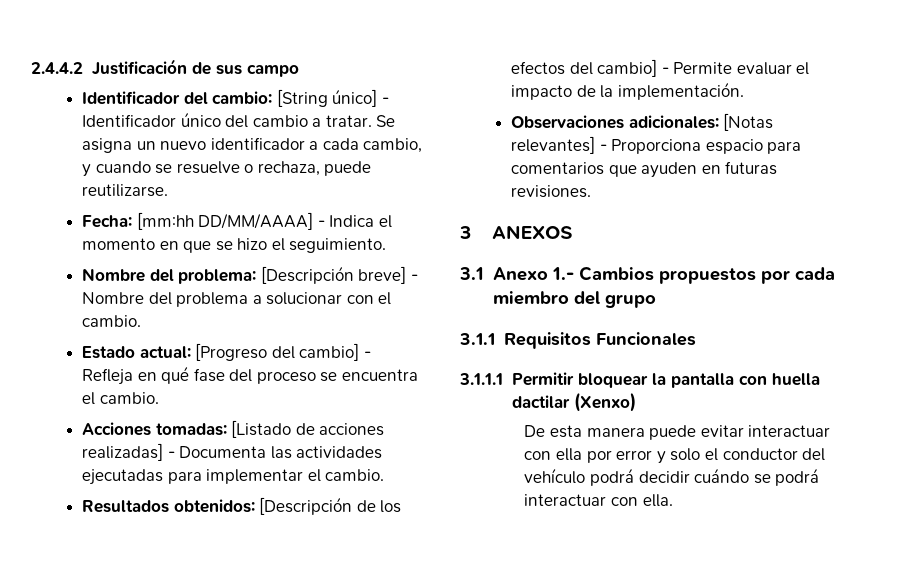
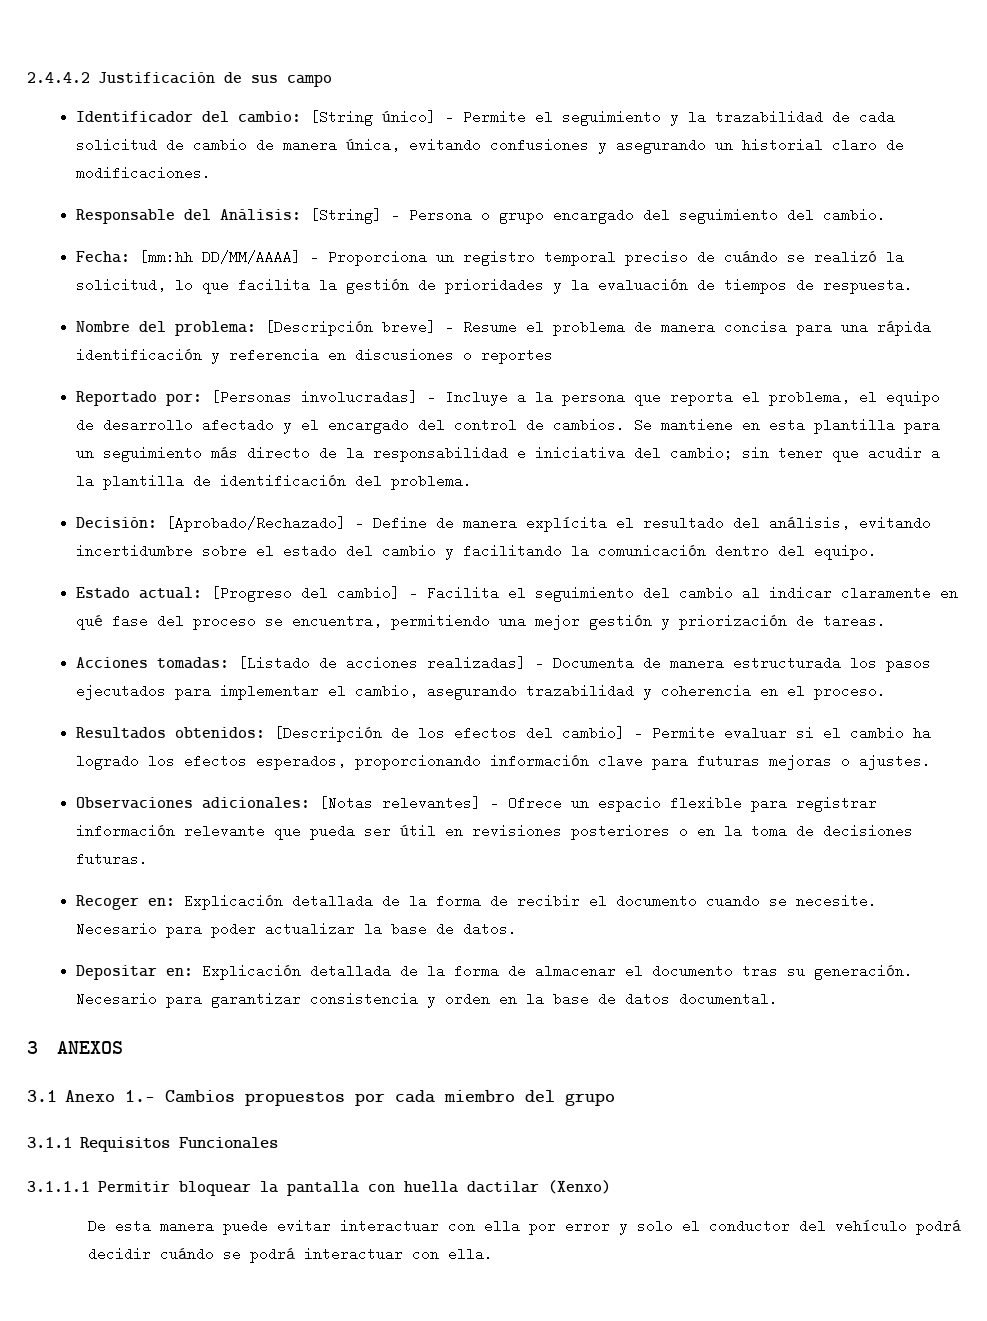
[81,112,396,128] [81,137,423,153] [81,161,372,177] [81,184,168,197] [81,212,392,230] [81,238,387,253] Identificador único del cambio a tratar. Se asigna un nuevo identificador a cada cambio, y cuando se resuelve o rechaza, puede reutilizarse. // Fecha: [mm:hh DD/MM/AAAA] - Indica el momento en que se hizo el seguimiento. -> [462,110,895,126] [75,138,904,154] [75,166,211,180] [75,208,886,224] [75,250,904,266] [75,278,913,294] Permite el seguimiento y la trazabilidad de cada solicitud de cambio de manera única, evitando confusiones y asegurando un historial claro de modificaciones. // Responsable del Análisis: [String] - Persona o grupo encargado del seguimiento del cambio. // Fecha: [mm:hh DD/MM/AAAA] - Proporciona un registro temporal preciso de cuándo se realizó la solicitud, lo que facilita la gestión de prioridades y la evaluación de tiempos de respuesta.
[81,292,392,307] [81,315,141,327] Nombre del problema a solucionar con el cambio. -> [462,320,931,336] [75,348,553,364] [75,390,940,406] [75,418,940,434] [75,446,940,462] [75,474,472,490] [75,516,931,532] [75,544,877,560] Resume el problema de manera concisa para una rápida identificación y referencia en discusiones o reportes // Reportado por: [Personas involucradas] - Incluye a la persona que reporta el problema, el equipo de desarrollo afectado y el encargado del control de cambios. Se mantiene en esta plantilla para un seguimiento más directo de la responsabilidad e iniciativa del cambio; sin tener que acudir a la plantilla de identificación del problema. // Decisión: [Aprobado/Rechazado] - Define de manera explícita el resultado del análisis, evitando incertidumbre sobre el estado del cambio y facilitando la comunicación dentro del equipo.
[81,368,133,385] Refleja -> [426,586,931,602] Facilita el seguimiento del cambio al indicar claramente
[342,369,419,381] [81,392,159,405] encuentra el cambio. -> [291,614,886,630] encuentra, permitiendo una mejor gestión y priorización de tareas.
[270,446,383,459] [81,469,385,485] las actividades ejecutadas para implementar el cambio. -> [642,656,931,672] [75,684,886,700] de manera estructurada los pasos ejecutados para implementar el cambio, asegurando trazabilidad y coherencia en el proceso.
[796,62,810,75] [510,82,744,100] el impacto de la implementación. -> [795,726,931,740] [75,754,931,770] si el cambio ha logrado los efectos esperados, proporcionando información clave para futuras mejoras o ajustes.
[611,139,802,154] [510,161,778,178] [510,185,591,198] Proporciona espacio para comentarios que ayuden en futuras revisiones. -> [507,796,877,812] [75,824,913,840] [75,852,148,866] [75,894,877,910] [75,922,517,938] [75,964,913,980] [75,992,778,1008] Ofrece un espacio flexible para registrar información relevante que pueda ser útil en revisiones posteriores o en la toma de decisiones futuras. // Recoger en: Explicación detallada de la forma de recibir el documento cuando se necesite. Necesario para poder actualizar la base de datos. // Depositar en: Explicación detallada de la forma de almacenar el documento tras su generación. Necesario para garantizar consistencia y orden en la base de datos documental.

